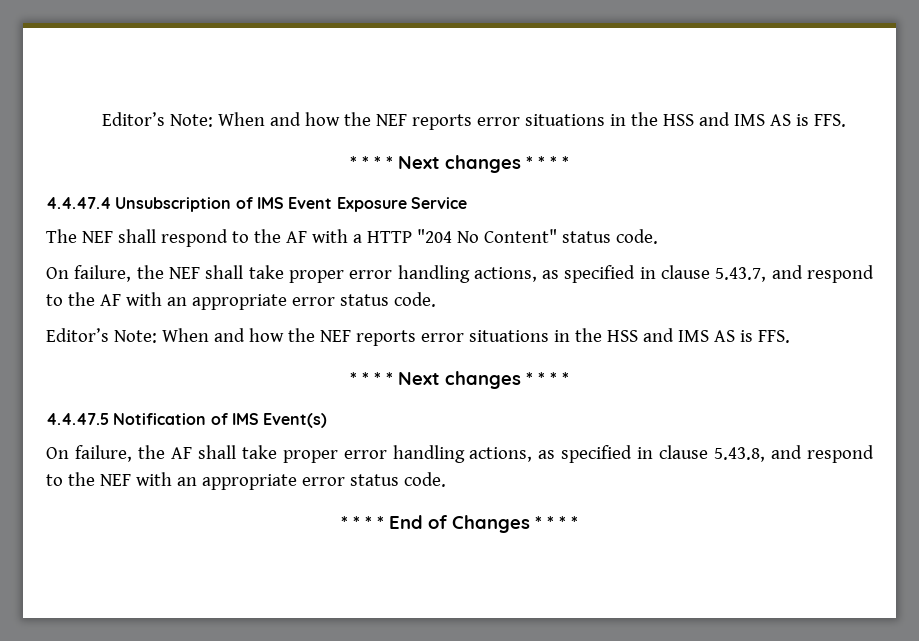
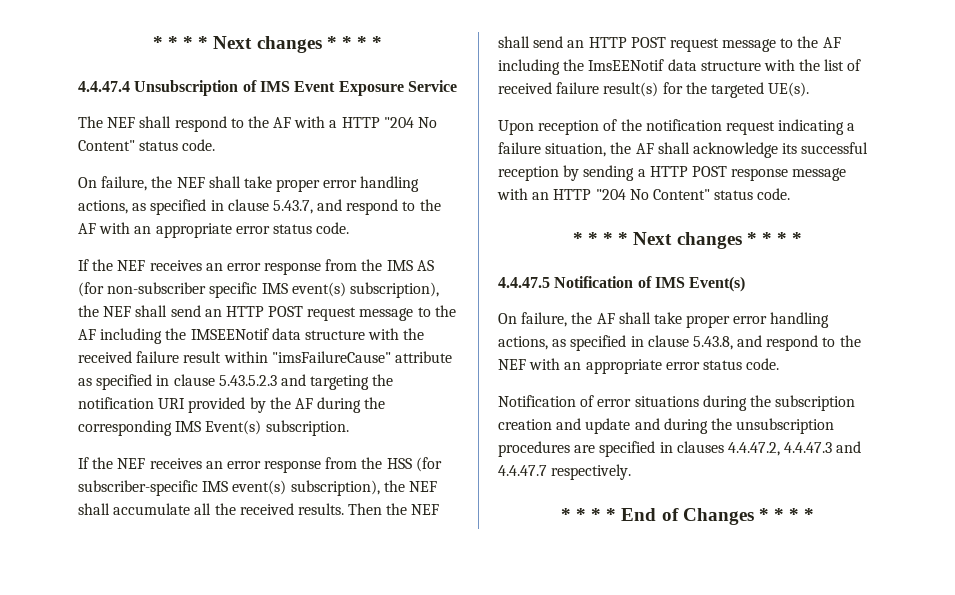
[102,112,847,130] Editor’s Note: When and how the NEF reports error situations in the HSS and IMS AS is FFS. // -> (152, 42) none
[46,328,790,346] Editor’s Note: When and how the NEF reports error situations in the HSS and IMS AS is FFS. -> [78,259,434,275] [78,282,439,298] [78,305,456,321] [78,328,425,344] [78,351,452,363] [78,374,394,390] [78,397,386,413] [78,420,349,436] [78,457,442,473] [78,480,437,496] [78,503,440,515] [498,36,841,52] [498,59,862,75] [498,82,810,98] [498,119,856,135] [498,142,869,158] [498,165,847,181] [497,188,791,200] If the NEF receives an error response from the IMS AS (for non-subscriber specific IMS event(s) subscription), the NEF shall send an HTTP POST request message to the AF including the IMSEENotif data structure with the received failure result within "imsFailureCause" attribute as specified in clause 5.43.5.2.3 and targeting the notification URI provided by the AF during the corresponding IMS Event(s) subscription. // If the NEF receives an error response from the HSS (for subscriber-specific IMS event(s) subscription), the NEF shall accumulate all the received results. Then the NEF shall send an HTTP POST request message to the AF including the ImsEENotif data structure with the list of received failure result(s) for the targeted UE(s). // Upon reception of the notification request indicating a failure situation, the AF shall acknowledge its successful reception by sending a HTTP POST response message with an HTTP "204 No Content" status code.
(446, 479) none -> [498,395,856,411] [498,418,835,434] [498,441,862,457] [498,464,632,480] // Notification of error situations during the subscription creation and update and during the unsubscription procedures are specified in clauses 4.4.47.2, 4.4.47.3 and 4.4.47.7 respectively.

